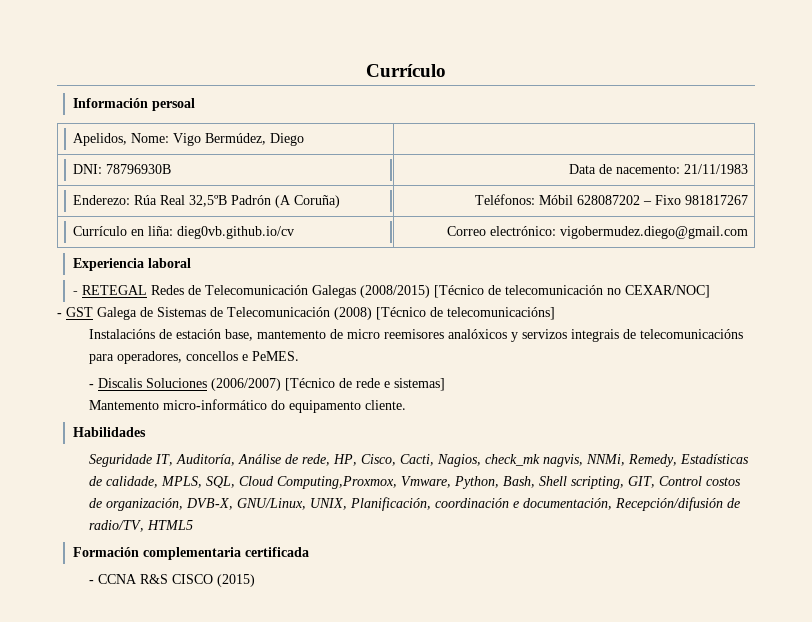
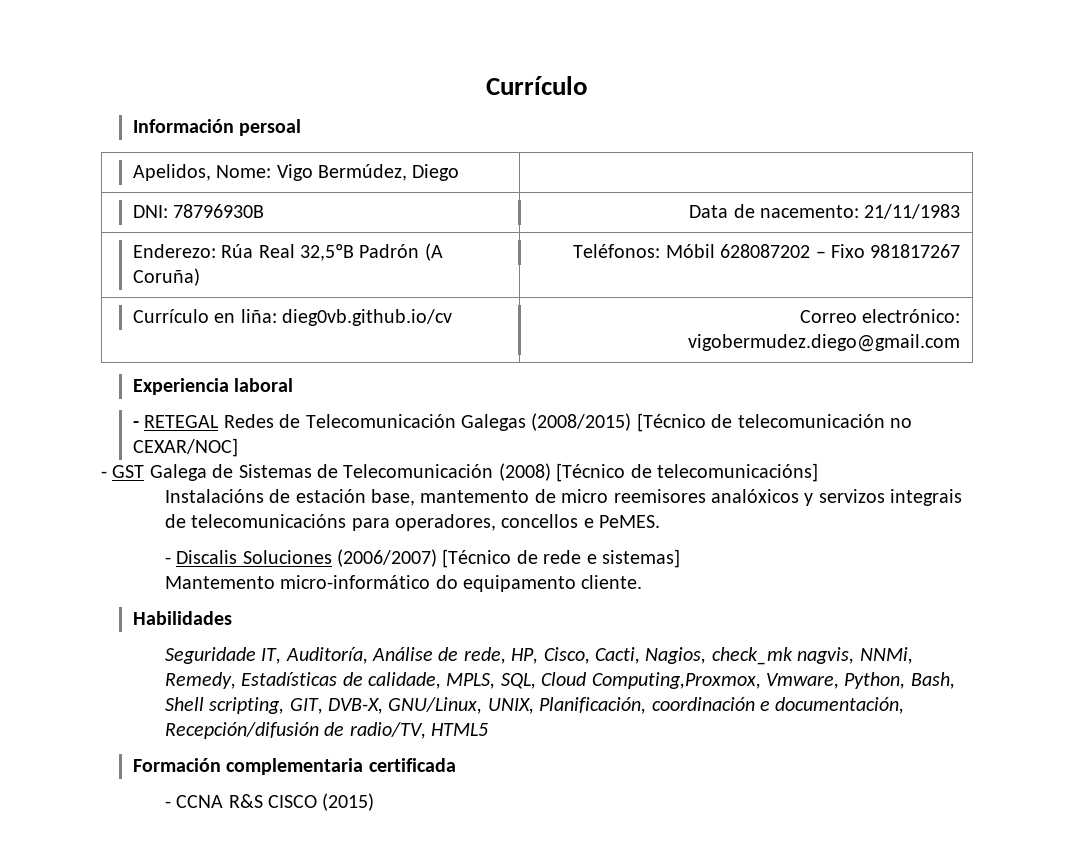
[659,476,742,486] [89,498,184,511] Control costos de organización, -> (323, 706) none

